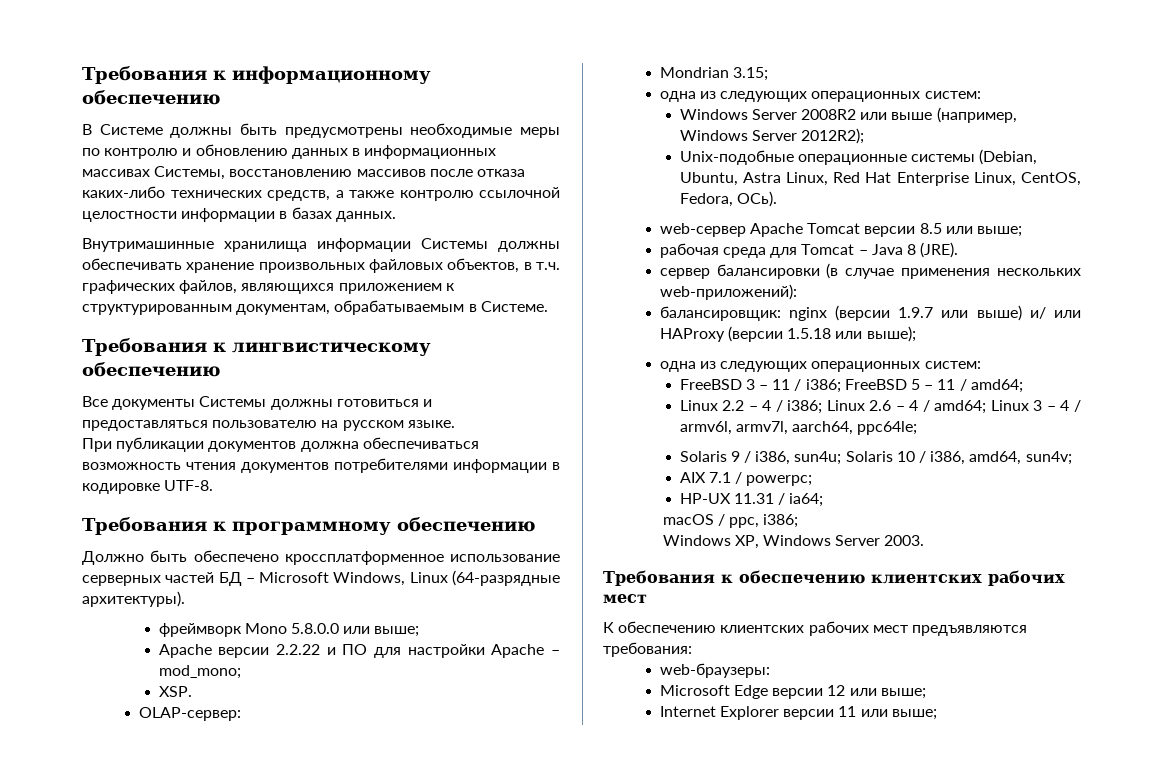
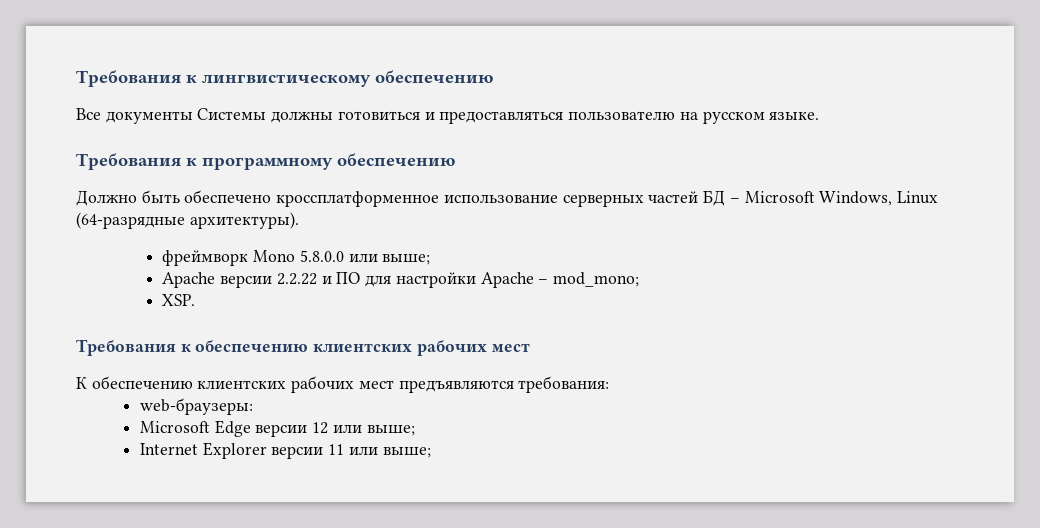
[82,66,431,84] [82,90,220,105] [82,123,560,138] [82,144,497,159] [82,166,525,180] [82,186,560,201] [82,207,396,222] [82,238,560,252] [82,258,560,273] [82,280,455,294] [82,300,548,315] [82,338,226,356] Требования к информационному обеспечению // В Системе должны быть предусмотрены необходимые меры по контролю и обновлению данных в информационных массивах Системы, восстановлению массивов после отказа каких-либо технических средств, а также контролю ссылочной целостности информации в базах данных. // Внутримашинные хранилища информации Системы должны обеспечивать хранение произвольных файловых объектов, в т.ч. графических файлов, являющихся приложением к структурированным документам, обрабатываемым в Системе. // Требования к -> [76,70,197,87] Требования к
[82,437,479,452] [82,458,560,473] [82,480,214,494] // При публикации документов должна обеспечиваться возможность чтения документов потребителями информации в кодировке UTF-8. -> (820, 116) none
[138,707,241,721] [659,67,768,81] [659,91,981,102] [679,107,1017,123] [679,128,865,144] [679,149,1038,165] [679,172,1081,186] [679,191,777,207] [659,223,1022,237] [659,242,959,258] [659,263,1081,279] [659,284,797,300] [659,305,1081,321] [659,326,916,342] [659,361,981,372] [679,379,1023,393] [679,400,1081,414] [679,421,918,435] [679,451,1072,465] [679,472,813,486] [679,493,824,507] [662,514,799,528] [662,535,925,549] // OLAP-сервер: // Mondrian 3.15; // одна из следующих операционных систем: // Windows Server 2008R2 или выше (например, Windows Server 2012R2); // Unix-подобные операционные системы (Debian, Ubuntu, Astra Linux, Red Hat Enterprise Linux, CentOS, Fedora, ОСь). // web-сервер Apache Tomcat версии 8.5 или выше; // рабочая среда для Tomcat – Java 8 (JRE). // сервер балансировки (в случае применения нескольких web-приложений): // балансировщик: nginx (версии 1.9.7 или выше) и/ или HAProxy (версии 1.5.18 или выше); // одна из следующих операционных систем: // FreeBSD 3 – 11 / i386; FreeBSD 5 – 11 / amd64; // Linux 2.2 – 4 / i386; Linux 2.6 – 4 / amd64; Linux 3 – 4 / armv6l, armv7l, aarch64, ppc64le; // Solaris 9 / i386, sun4u; Solaris 10 / i386, amd64, sun4v; // AIX 7.1 / powerpc; // HP-UX 11.31 / ia64; // macOS / ppc, i386; // Windows XP, Windows Server 2003. -> (196, 300) none

